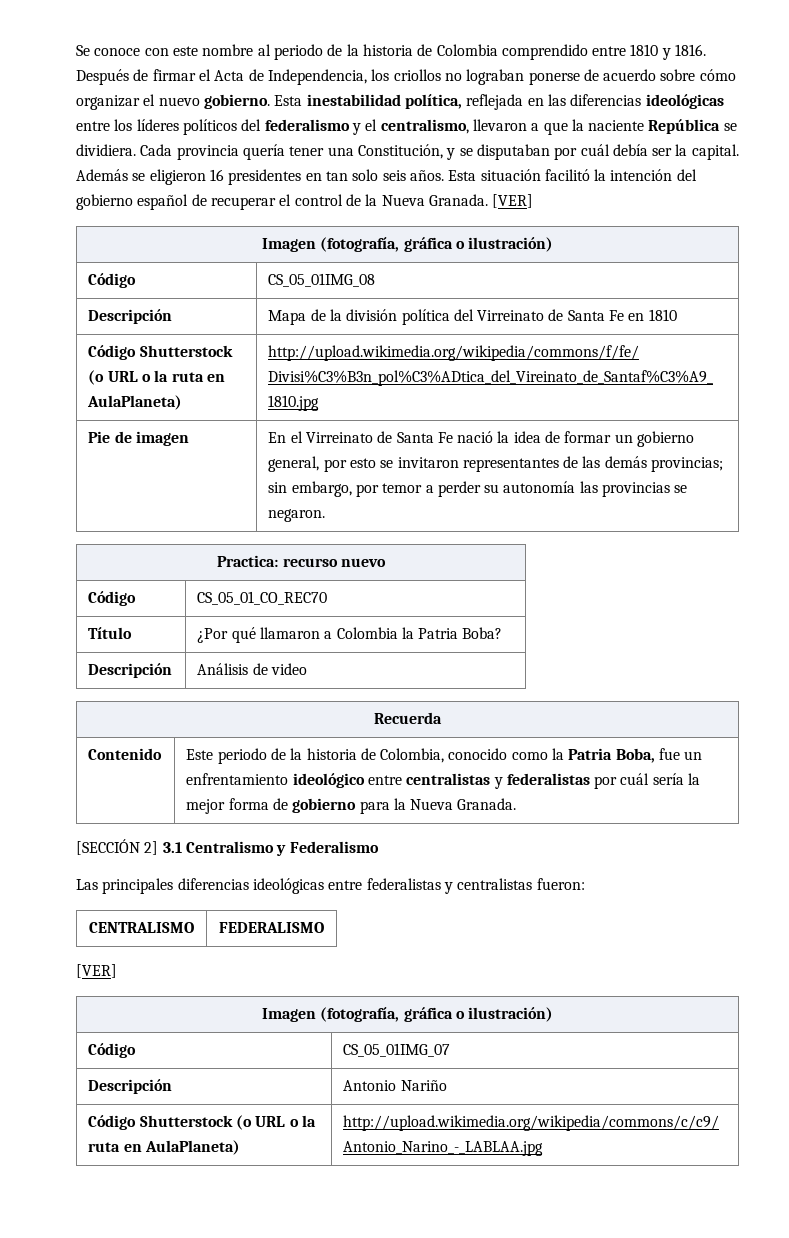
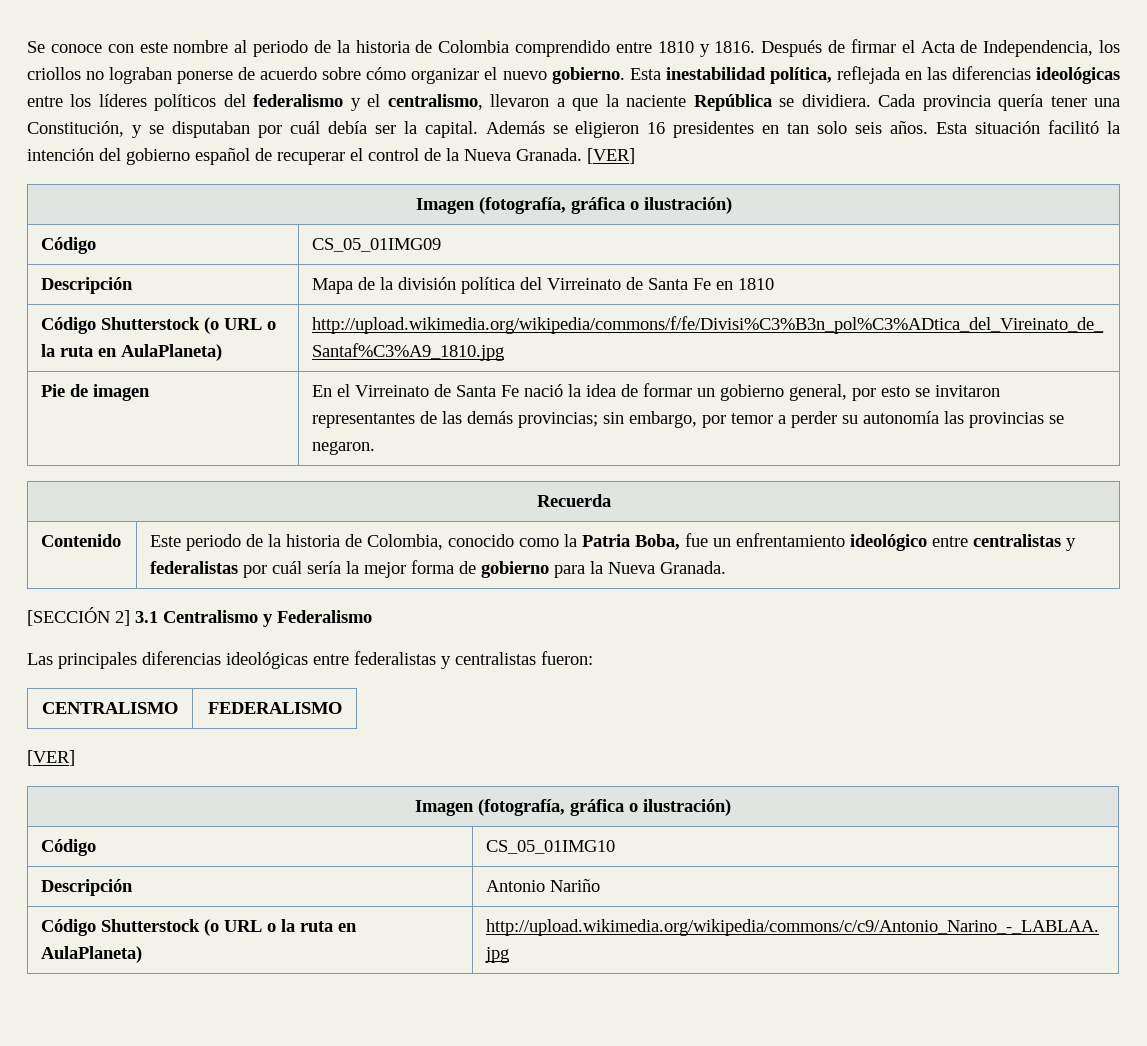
[268,273,376,287] CS_05_01IMG_08 -> [312,238,442,252] CS_05_01IMG09
[217,555,386,567] [88,591,137,606] [197,591,328,605] [88,627,133,639] [197,627,503,643] [88,663,173,678] [197,663,307,675] // Practica: recurso nuevo // Código | CS_05_01_CO_REC70 // Título | ¿Por qué llamaron a Colombia la Patria Boba? // Descripción | Análisis de video -> (376, 448) none
[343,1043,451,1057] CS_05_01IMG_07 -> [486,840,616,854] CS_05_01IMG10

